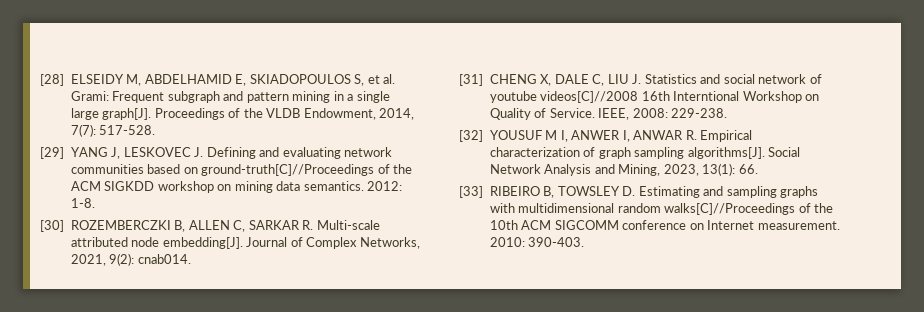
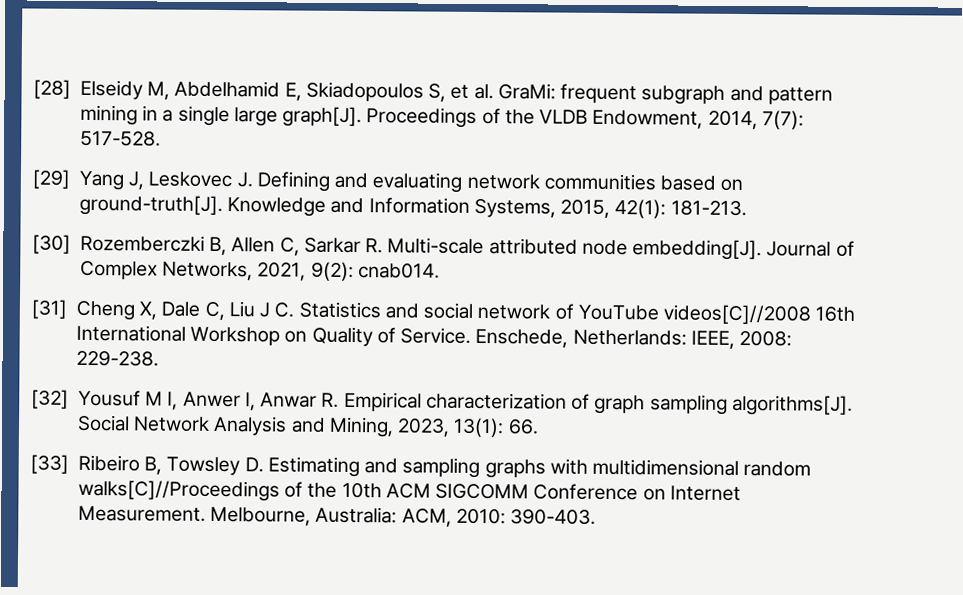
[70,74,351,86] ELSEIDY M, ABDELHAMID E, SKIADOPOULOS -> [79,79,424,102] Elseidy M, Abdelhamid E, Skiadopoulos
[70,91,165,103] Grami: Frequent -> [497,83,638,104] GraMi: frequent
[70,147,191,159] YANG J, LESKOVEC -> [78,170,233,191] Yang J, Leskovec
[201,164,413,176] [70,181,403,193] [70,198,95,208] [40,220,300,232] ground-truth[C]//Proceedings of the ACM SIGKDD workshop on mining data semantics. 2012: 1-8. // [30] ROZEMBERCZKI B, ALLEN C, SARKAR -> [78,194,747,219] [32,234,361,256] ground-truth[J]. Knowledge and Information Systems, 2015, 42(1): 181-213. // [30] Rozemberczki B, Allen C, Sarkar
[489,74,642,86] CHENG X, DALE C, LIU J. -> [75,300,295,321] Cheng X, Dale C, Liu J C.
[489,91,537,103] youtube -> [577,304,659,321] YouTube
[673,91,740,101] Interntional -> [75,324,186,342] International
(595, 113) none -> [475,328,687,348] Enschede, Netherlands:
[489,130,542,140] YOUSUF -> [77,389,141,407] Yousuf
[571,130,684,142] ANWER I, ANWAR -> [182,391,318,411] Anwer I, Anwar
[489,186,620,198] RIBEIRO B, TOWSLEY -> [77,454,241,476] Ribeiro B, Towsley
[622,220,687,230] conference -> [533,483,639,501] Conference
[757,221,840,230] measurement. -> [77,505,452,527] Measurement. Melbourne, Australia: ACM,

